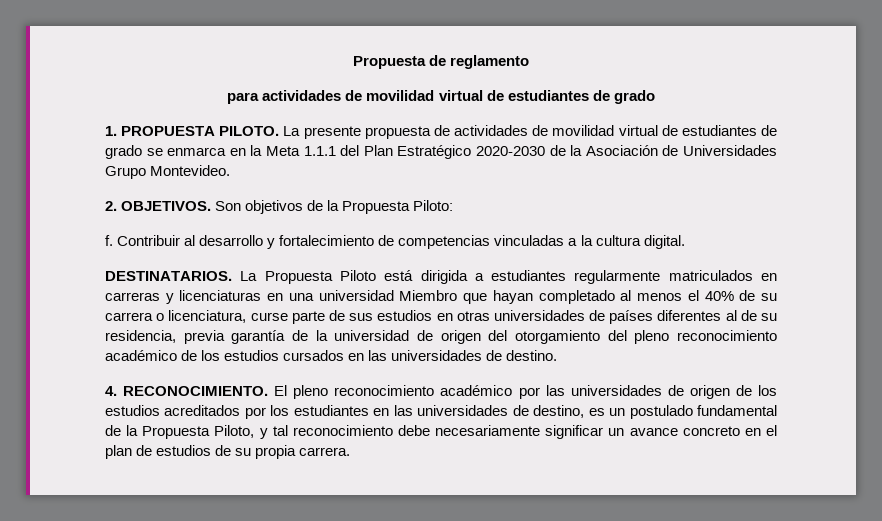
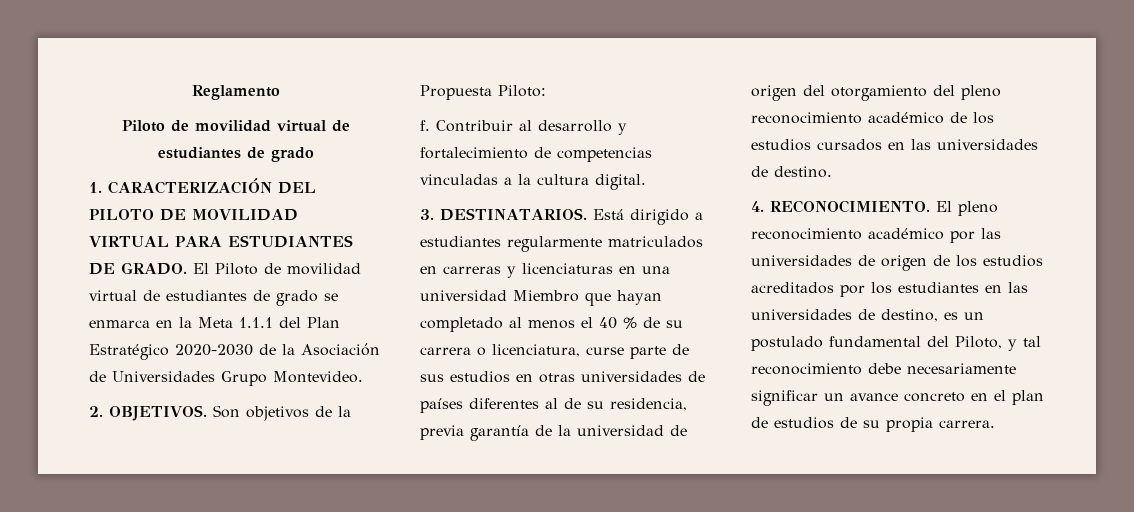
[352,55,530,69] [227,90,342,104] Propuesta de reglamento // para actividades -> [192,85,280,100] [122,120,165,132] Reglamento // Piloto
[121,125,529,139] PROPUESTA PILOTO. La presente propuesta de actividades -> [108,178,316,194] [89,209,298,221] [89,235,353,248] [89,262,258,275] CARACTERIZACIÓN DEL PILOTO DE MOVILIDAD VIRTUAL PARA ESTUDIANTES DE GRADO. El Piloto
[105,270,468,284] DESTINATARIOS. La Propuesta Piloto está dirigida -> [420,208,689,225] 3. DESTINATARIOS. Está dirigido
[704,291,734,301] 40% -> [599,317,637,329] 40 %
[105,425,211,439] de la Propuesta -> [927,336,949,347] del

